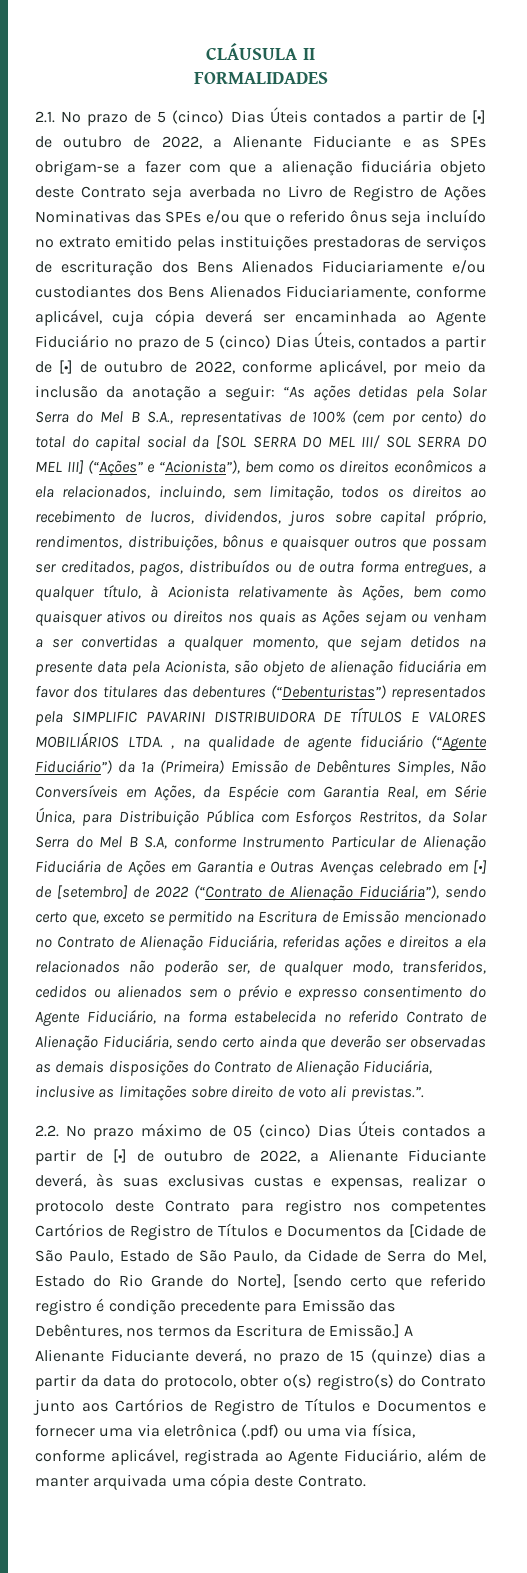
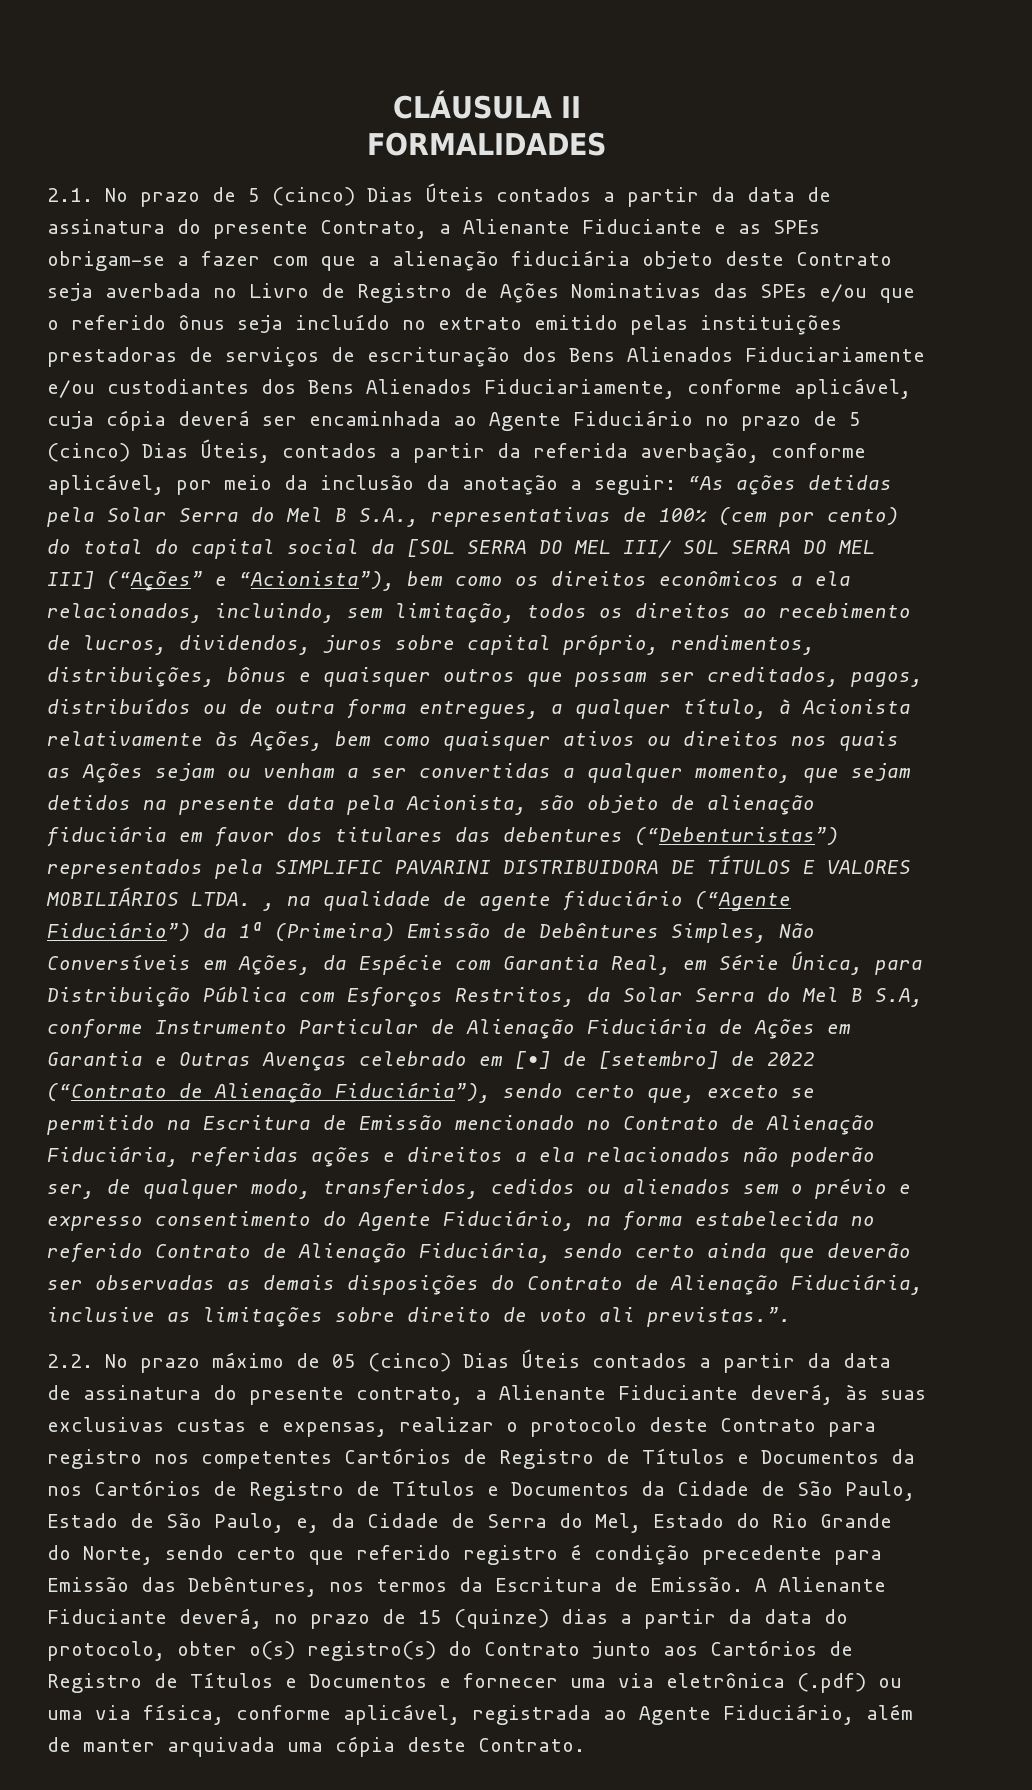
[448,110,486,124] [35,136,202,149] de [•] de outubro de 2022, -> [711,187,831,202] [47,219,427,239] da data de assinatura do presente Contrato,
[35,360,235,374] de [•] de outubro de 2022, -> [497,443,759,463] da referida averbação,
[86,1149,300,1163] de [•] de outubro de 2022, -> [807,1353,891,1368] [47,1385,463,1405] da data de assinatura do presente contrato,
[408,1224,464,1238] [Cidade -> [47,1480,749,1501] nos Cartórios de Registro de Títulos e Documentos da Cidade
(278, 1256) none -> [296,1518,319,1533] e,
[237,1274,342,1288] Norte], [sendo -> [83,1545,224,1565] Norte, sendo
[328,1324,400,1338] Emissão.] -> [650,1577,743,1592] Emissão.

